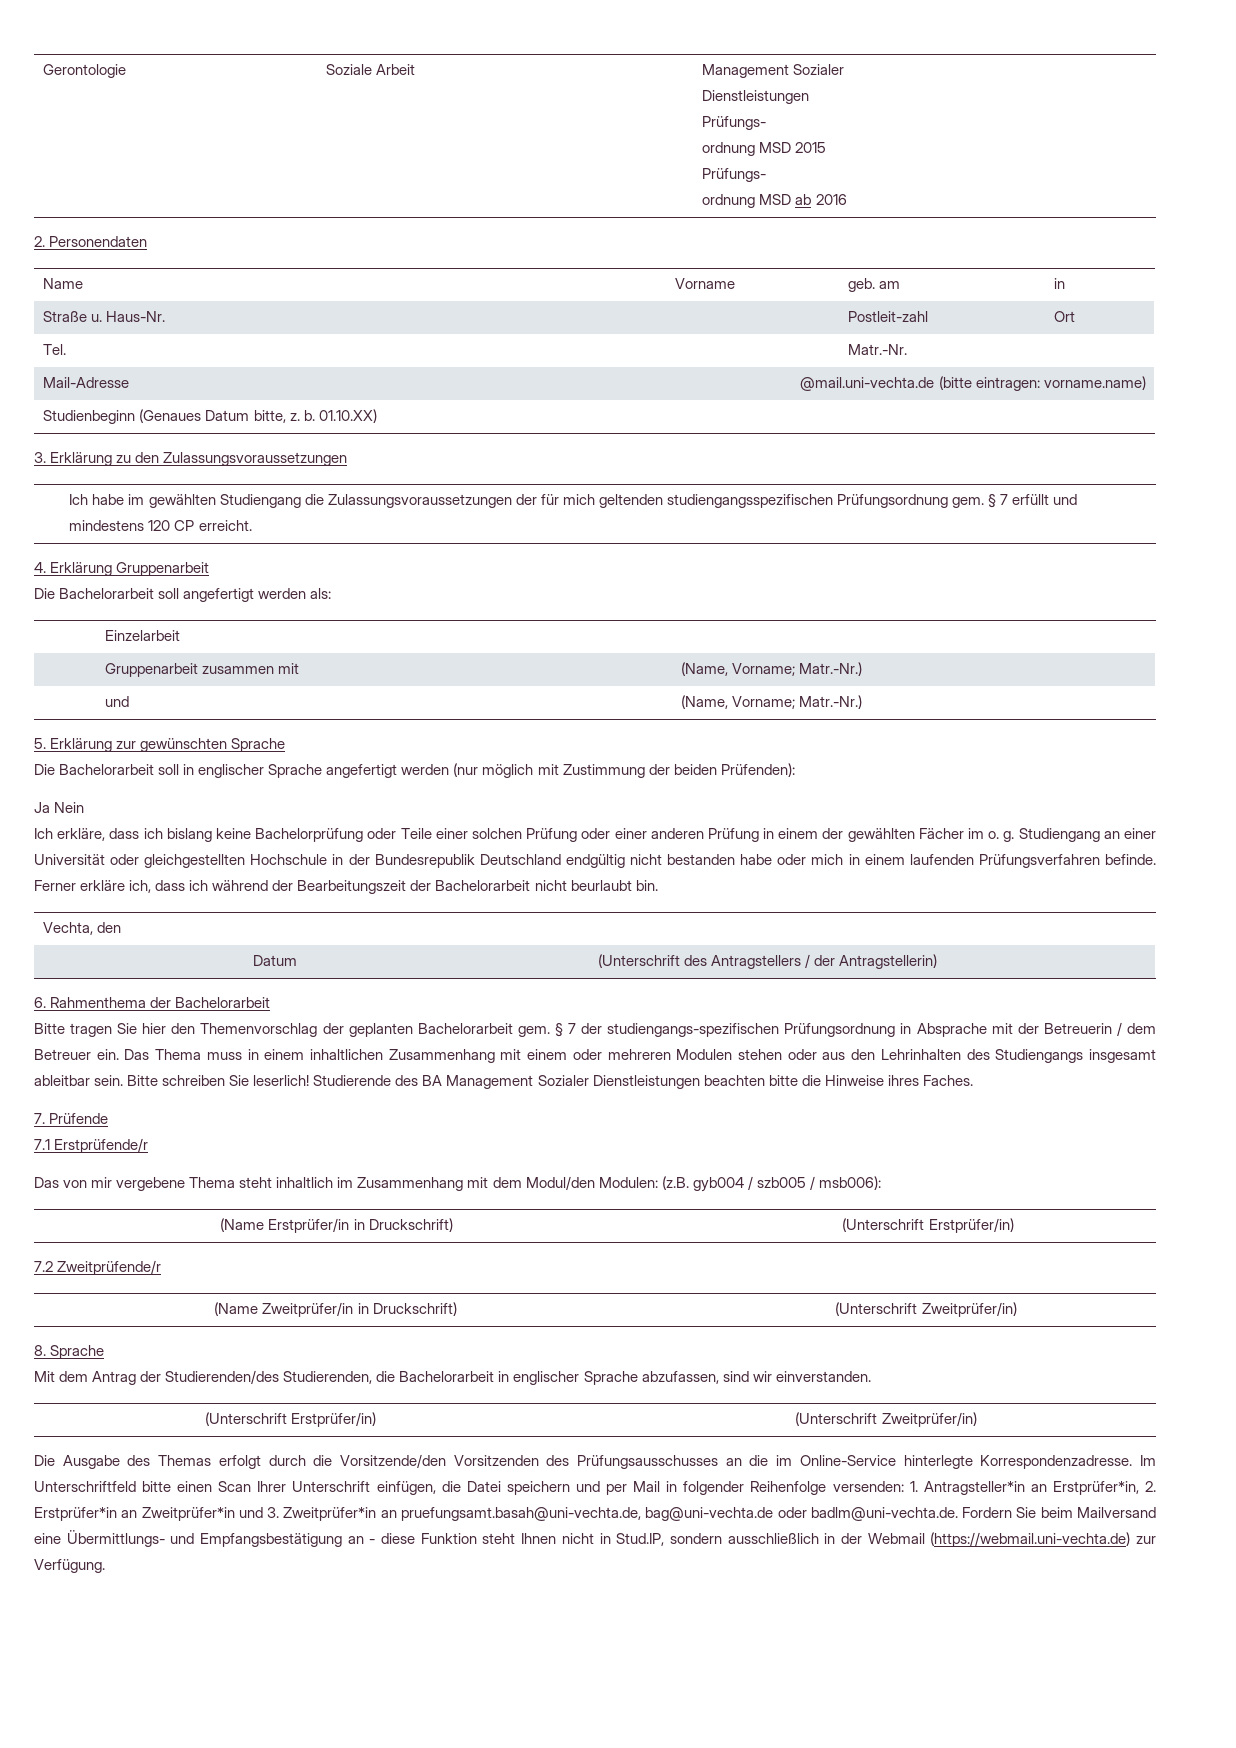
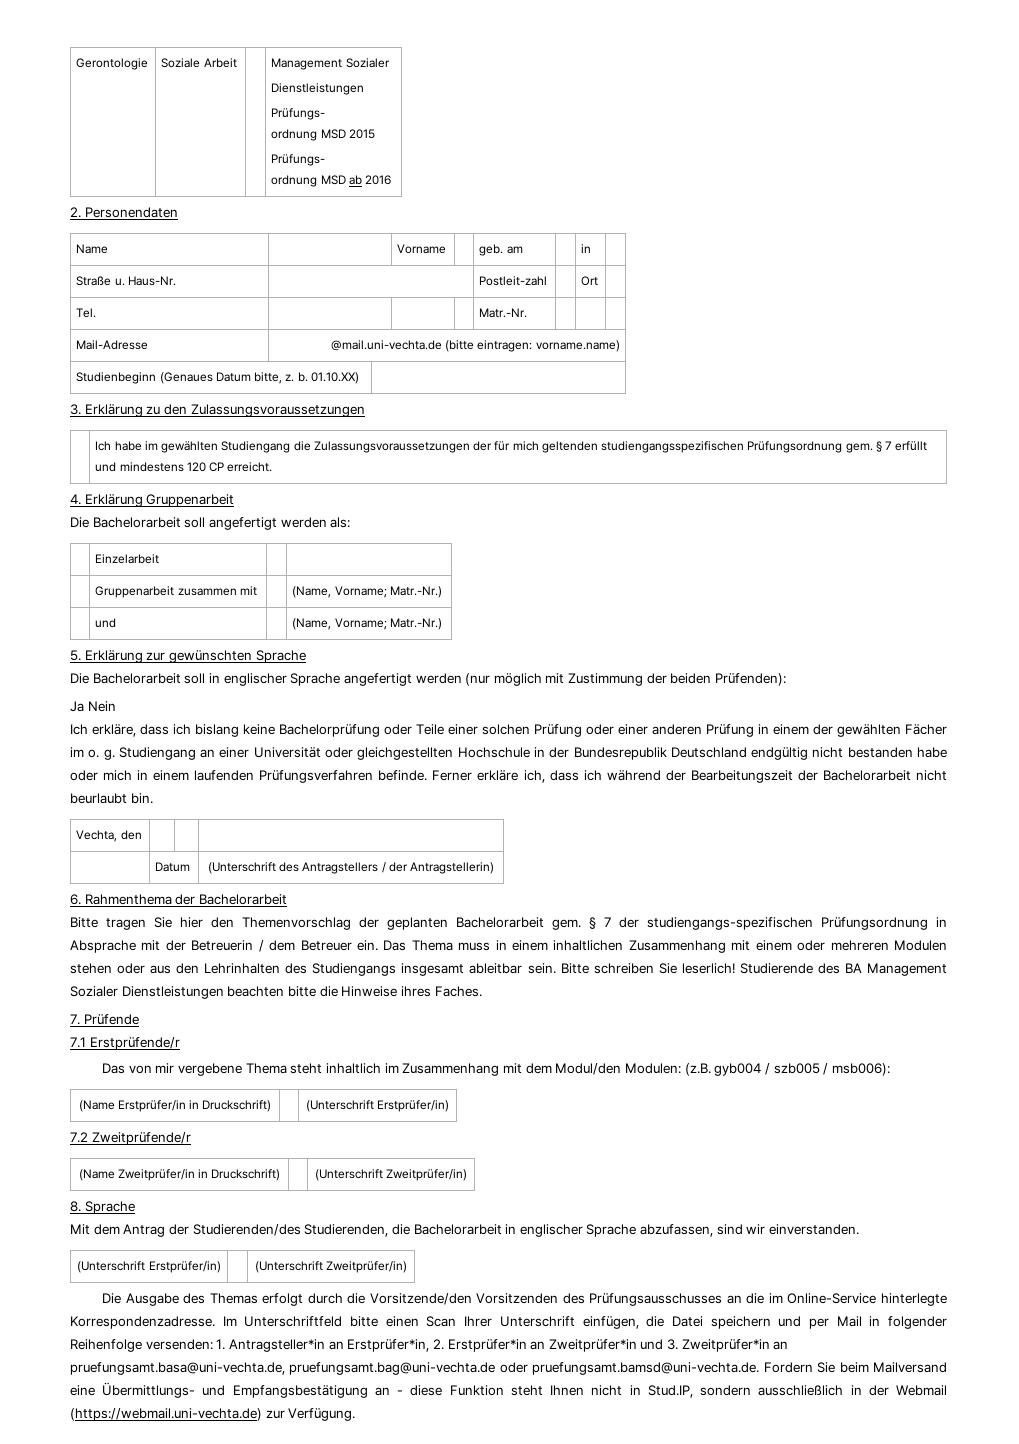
[400,1507,958,1521] pruefungsamt.basah@uni-vechta.de, bag@uni-vechta.de oder badlm@uni-vechta.de. -> [70,1362,760,1375] pruefungsamt.basa@uni-vechta.de, pruefungsamt.bag@uni-vechta.de oder pruefungsamt.bamsd@uni-vechta.de.

